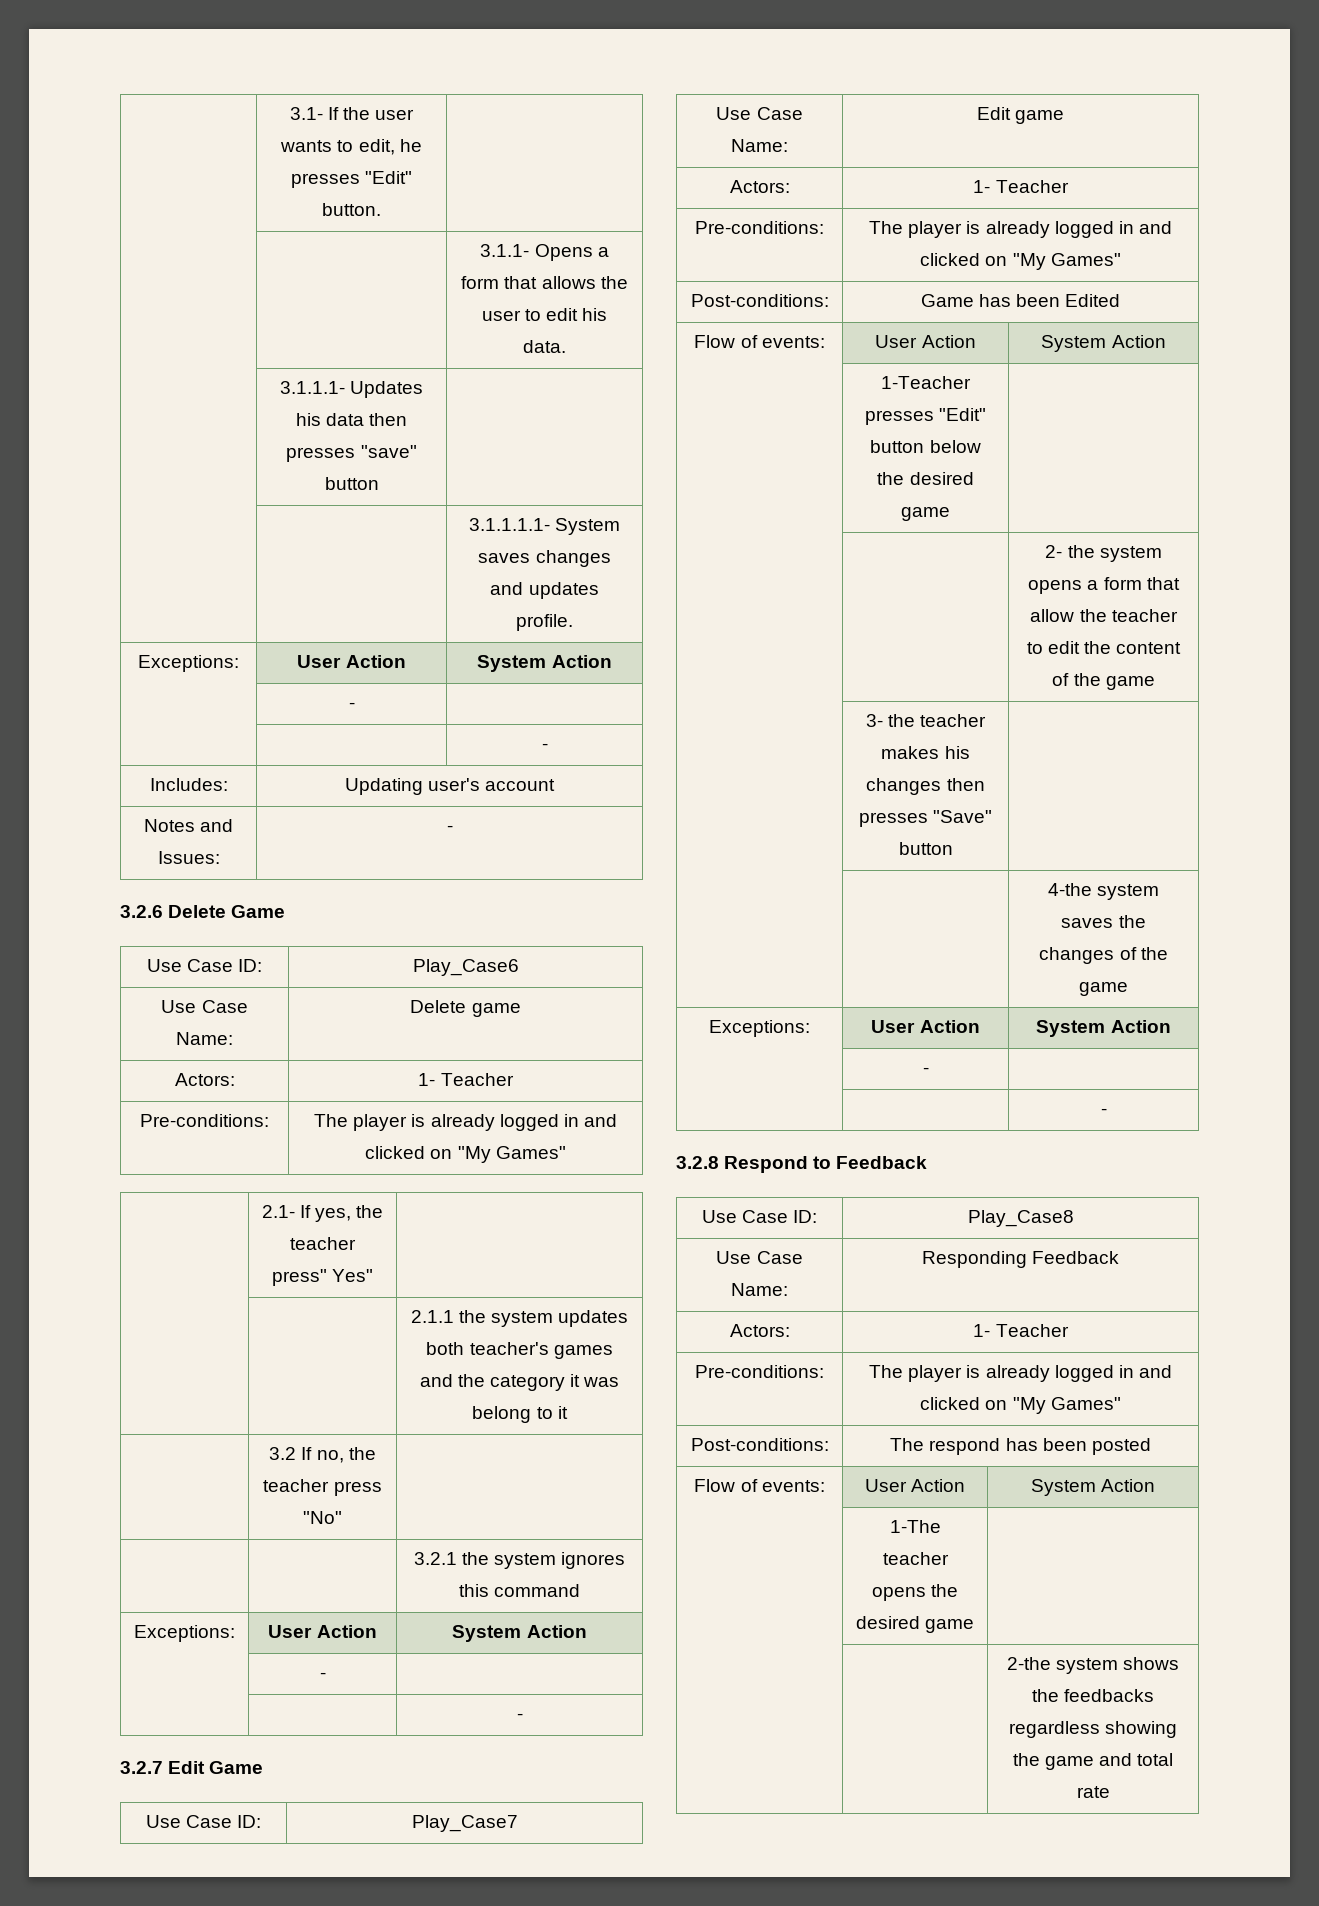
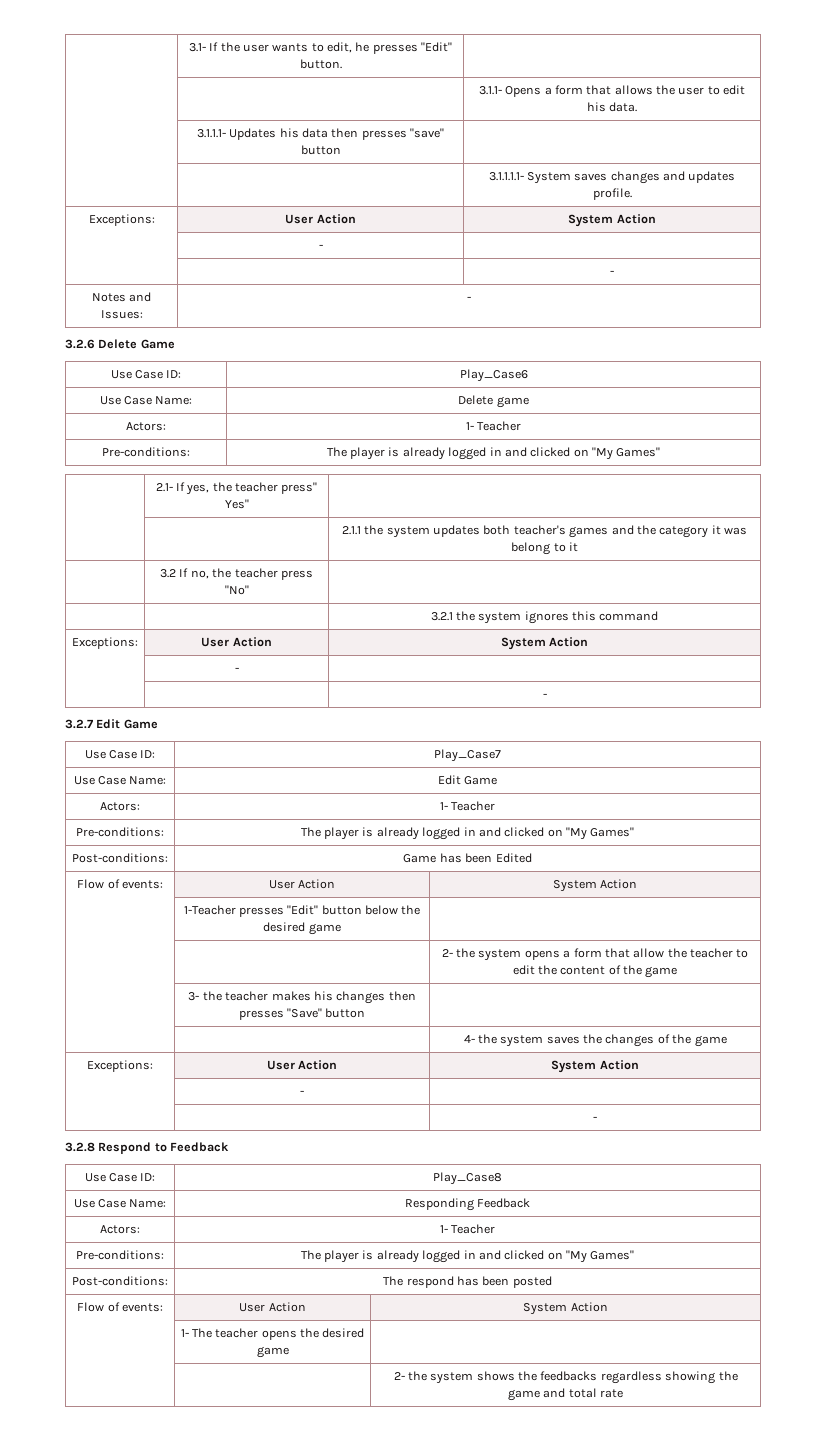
[149,778,228,791] [344,778,556,795] // Includes: | Updating user's account -> (614, 272) none
[1015,110,1065,124] game -> [464,776,498,785] Game
[1047,883,1092,896] 4-the -> [463,1034,497,1044] 4- the
[889,1520,941,1533] 1-The -> [180,1328,212,1338] 1- The
[1006,1657,1051,1670] 2-the -> [393,1371,427,1381] 2- the

